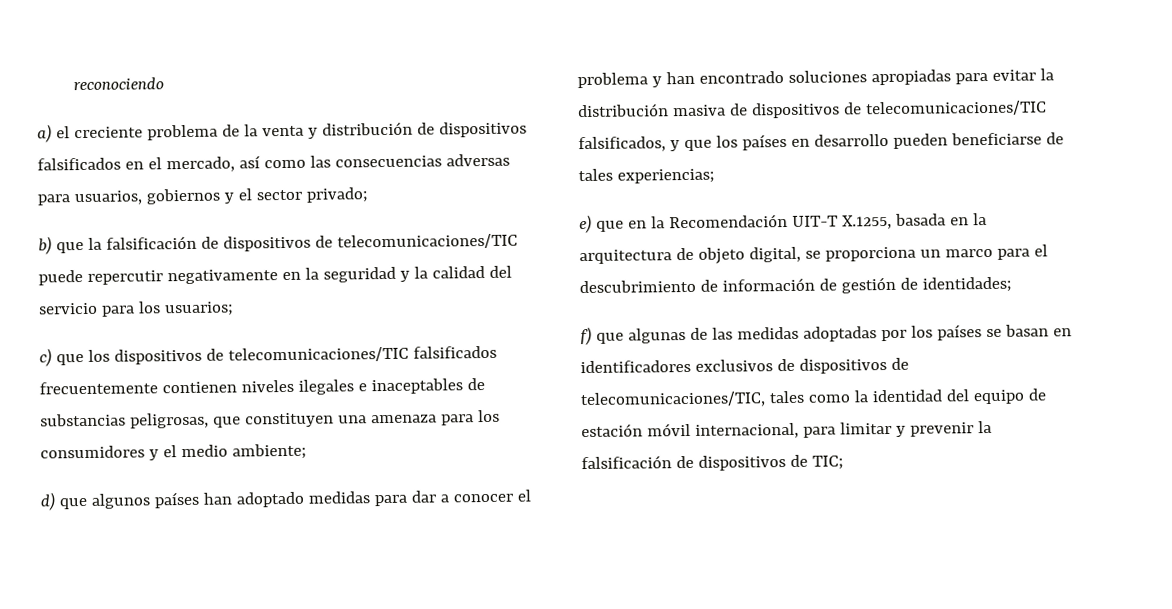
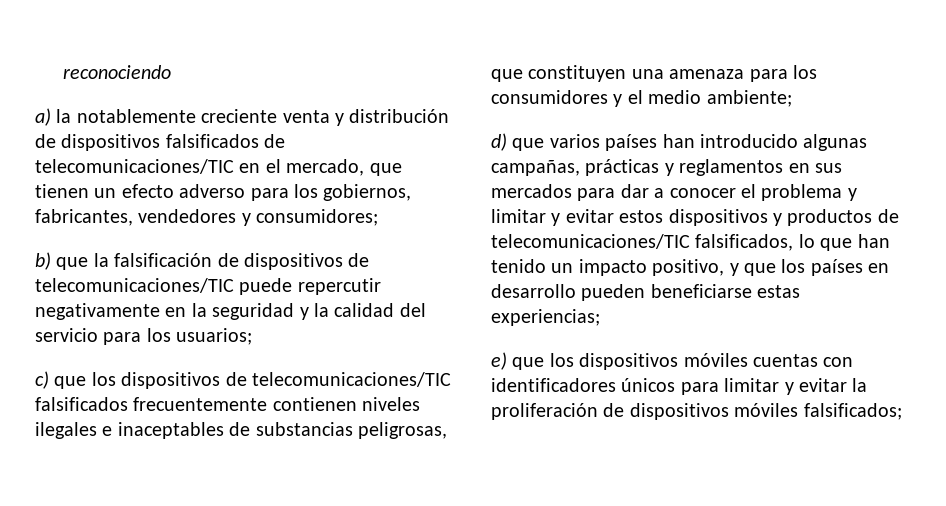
[55,124,258,141] el creciente problema de la -> [56,109,278,123] la notablemente creciente
(121, 164) none -> [264,134,286,148] [35,159,234,174] de telecomunicaciones/TIC
[238,153,510,169] [37,187,368,206] así como las consecuencias adversas para usuarios, gobiernos y el sector privado; -> [369,163,402,176] [35,184,412,201] [35,209,379,226] que tienen un efecto adverso para los gobiernos, fabricantes, vendedores y consumidores;
[90,493,151,509] algunos -> [549,134,600,148] varios
[235,491,370,508] adoptado medidas -> [700,134,868,151] [491,159,842,176] [491,184,572,198] introducido algunas campañas, prácticas y reglamentos en sus mercados
[665,68,1054,86] [578,100,1047,119] [578,136,666,153] han encontrado soluciones apropiadas para evitar la distribución masiva de dispositivos de telecomunicaciones/TIC falsificados, -> [491,209,899,226] [491,234,890,251] [491,259,725,276] limitar y evitar estos dispositivos y productos de telecomunicaciones/TIC falsificados, lo que han tenido un impacto positivo,
[1045,132,1064,145] [578,168,613,182] de tales -> [757,285,801,298] estas
[627,213,987,230] [579,244,1048,265] [579,276,1012,294] [580,324,1072,346] [580,357,909,374] [580,388,1046,409] [581,420,992,439] [581,454,844,471] en la Recomendación UIT-T X.1255, basada en la arquitectura de objeto digital, se proporciona un marco para el descubrimiento de información de gestión de identidades; // f) que algunas de las medidas adoptadas por los países se basan en identificadores exclusivos de dispositivos de telecomunicaciones/TIC, tales como la identidad del equipo de estación móvil internacional, para limitar y prevenir la falsificación de dispositivos de TIC; -> [549,353,854,370] [491,378,868,395] [491,403,902,420] los dispositivos móviles cuentas con identificadores únicos para limitar y evitar la proliferación de dispositivos móviles falsificados;

